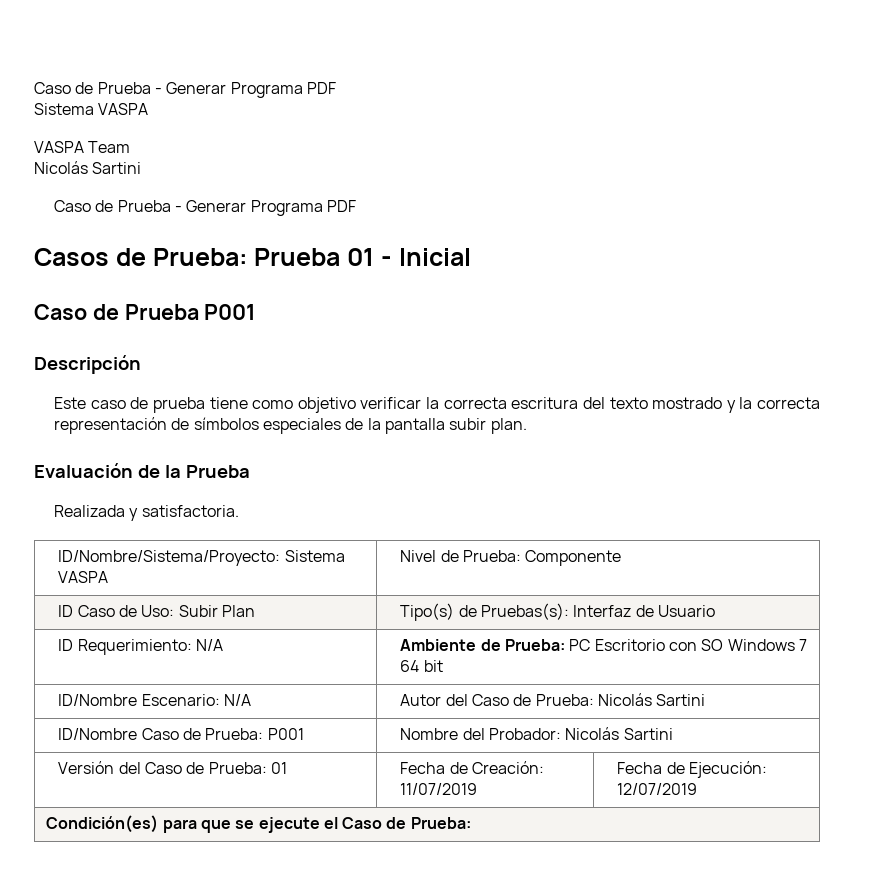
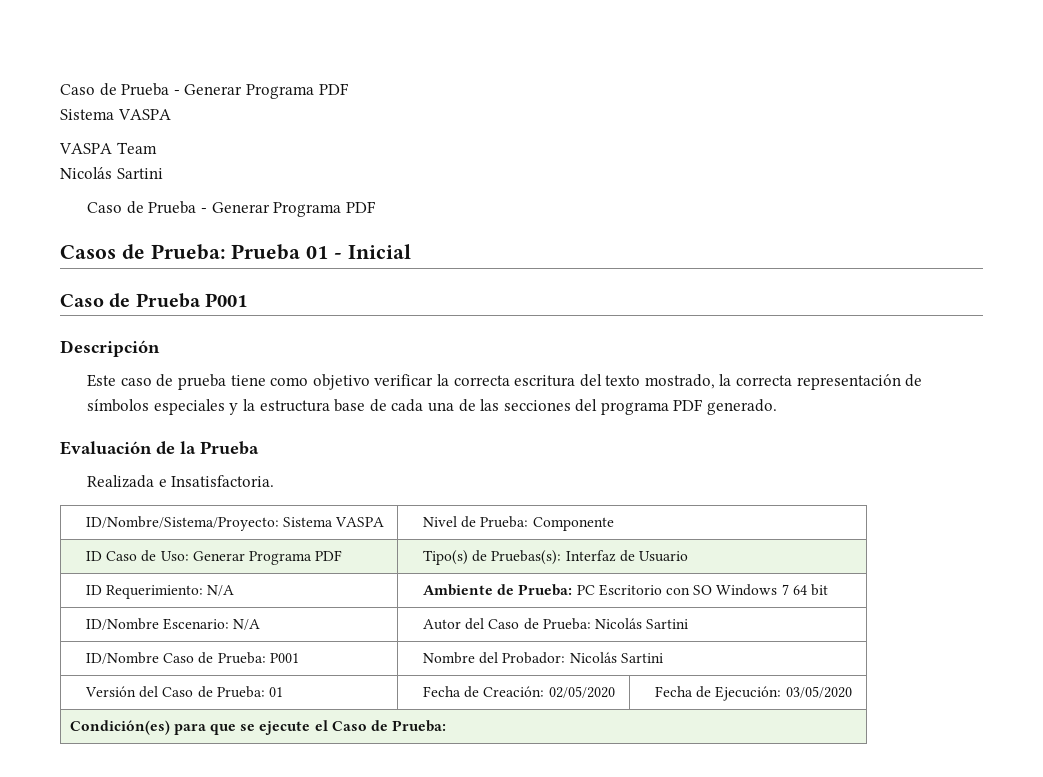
[652,397,736,413] mostrado y -> [644,374,715,389] mostrado,
[345,418,527,434] de la pantalla subir plan. -> [229,399,778,415] y la estructura base de cada una de las secciones del programa PDF generado.
[129,505,239,521] y satisfactoria. -> [158,475,275,487] e Insatisfactoria.
[178,605,255,617] Subir Plan -> [192,550,343,565] Generar Programa PDF
[400,783,478,795] 11/07/2019 -> [548,686,615,698] 02/05/2020
[617,783,698,795] 12/07/2019 -> [785,686,852,698] 03/05/2020

